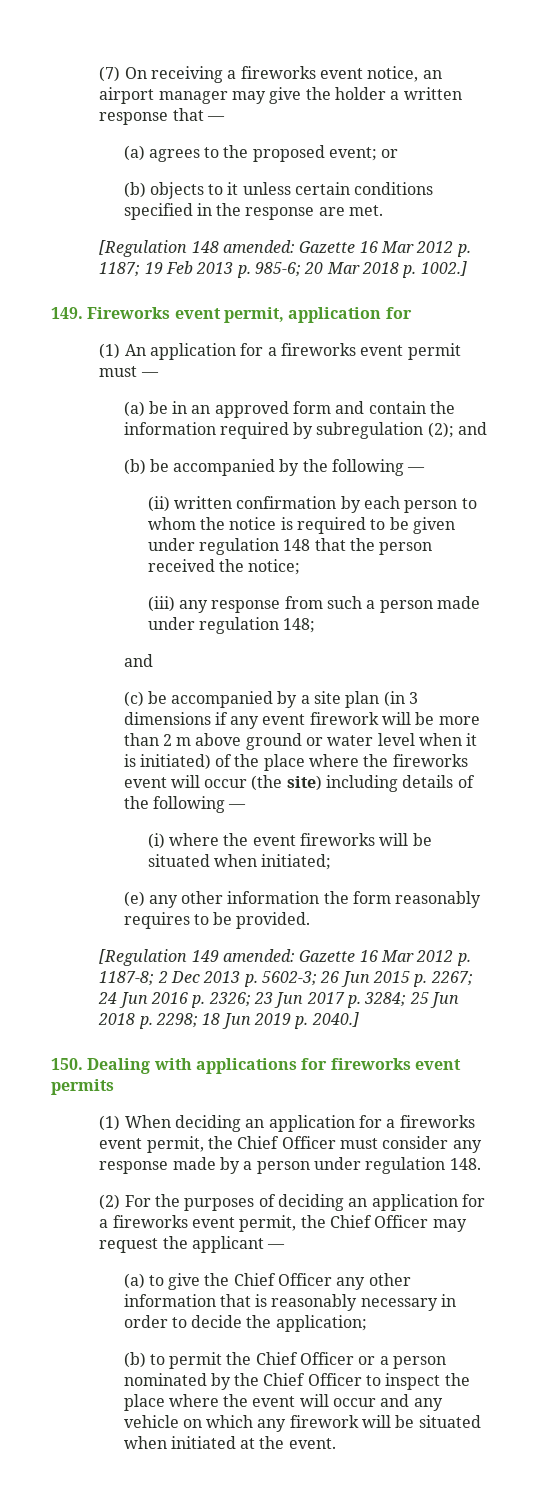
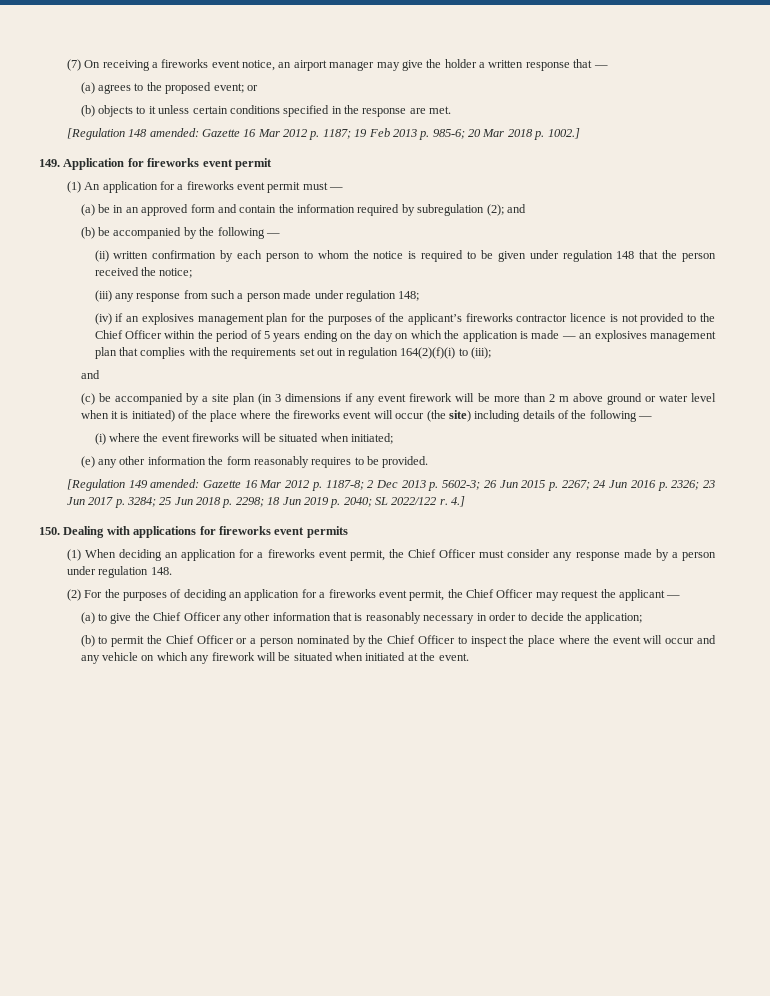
[87,307,412,323] Fireworks event permit, application for -> [63,158,272,170] Application for fireworks event permit
(316, 625) none -> [94,313,716,325] [94,330,717,342] [94,347,492,359] // (iv) if an explosives management plan for the purposes of the applicant’s fireworks contractor licence is not provided to the Chief Officer within the period of 5 years ending on the day on which the application is made — an explosives management plan that complies with the requirements set out in regulation 164(2)(f)(i) to (iii);
[311,1012,359,1027] 2040.] -> [343,496,466,507] 2040; SL 2022/122 r. 4.]

